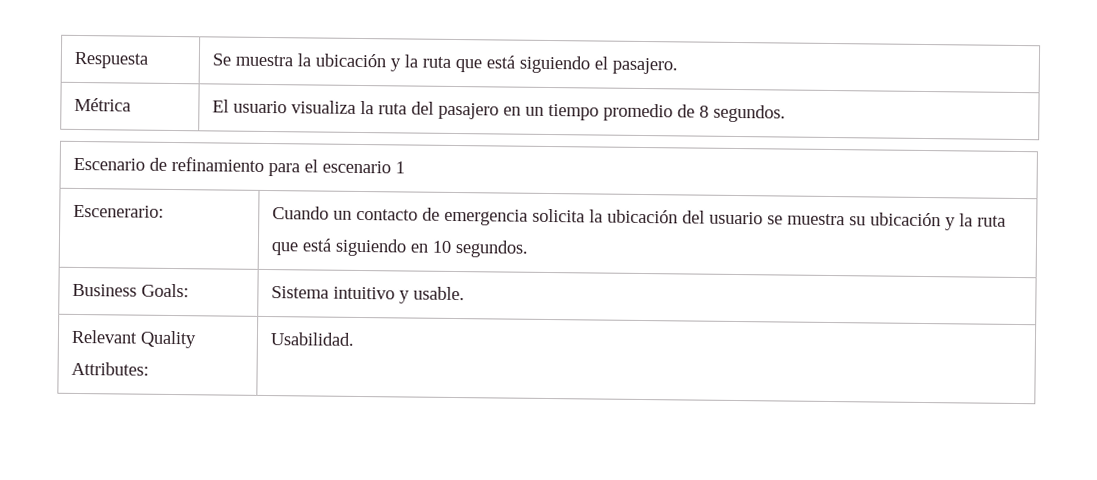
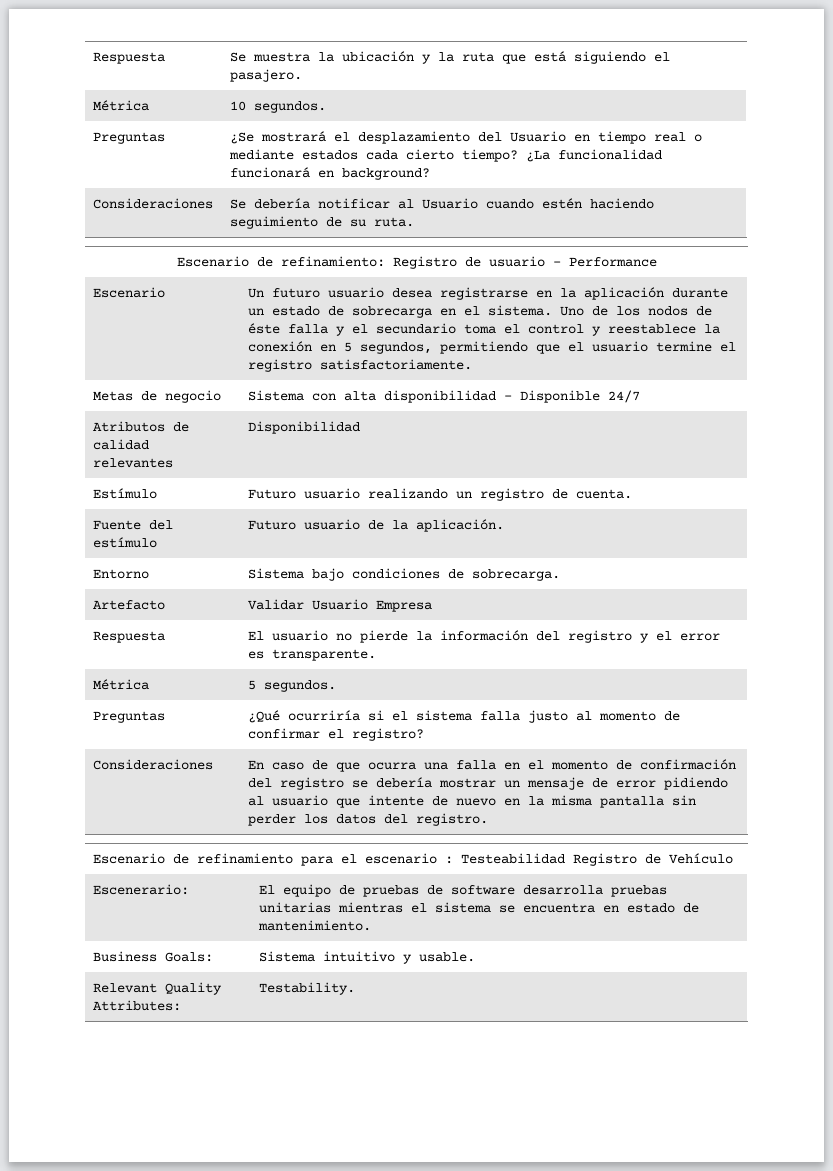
[212,99,787,123] El usuario visualiza la ruta del pasajero en un tiempo promedio de 8 segundos. -> [230,101,327,113] [93,132,166,144] [230,131,703,144] [229,149,663,162] [230,167,431,180] [93,198,214,209] [230,198,655,209] [230,216,415,229] [176,256,657,269] [93,287,166,298] [248,287,729,300] [248,305,713,318] [248,323,721,336] [248,341,737,354] [248,359,473,372] [93,390,222,403] [248,390,641,403] [93,421,190,432] [93,439,150,450] [93,458,174,468] [248,421,361,434] [93,488,158,499] [248,488,633,501] [93,520,174,530] [93,537,158,548] [248,519,505,532] [93,569,150,579] [248,568,561,581] [93,600,166,610] [248,599,433,612] [93,631,166,643] [248,630,721,643] [248,649,377,661] [93,679,150,690] [248,680,337,692] [93,711,166,723] [248,710,681,723] [248,728,425,741] [93,759,214,770] [248,759,737,772] [248,777,729,790] [248,795,697,808] [248,813,489,826] 10 segundos. // Preguntas | ¿Se mostrará el desplazamiento del Usuario en tiempo real o mediante estados cada cierto tiempo? ¿La funcionalidad funcionará en background? // Consideraciones | Se debería notificar al Usuario cuando estén haciendo seguimiento de su ruta. // Escenario de refinamiento: Registro de usuario - Performance // Escenario | Un futuro usuario desea registrarse en la aplicación durante un estado de sobrecarga en el sistema. Uno de los nodos de éste falla y el secundario toma el control y reestablece la conexión en 5 segundos, permitiendo que el usuario termine el registro satisfactoriamente. // Metas de negocio | Sistema con alta disponibilidad – Disponible 24/7 // Atributos de calidad relevantes | Disponibilidad // Estímulo | Futuro usuario realizando un registro de cuenta. // Fuente del estímulo | Futuro usuario de la aplicación. // Entorno | Sistema bajo condiciones de sobrecarga. // Artefacto | Validar Usuario Empresa // Respuesta | El usuario no pierde la información del registro y el error es transparente. // Métrica | 5 segundos. // Preguntas | ¿Qué ocurriría si el sistema falla justo al momento de confirmar el registro? // Consideraciones | En caso de que ocurra una falla en el momento de confirmación del registro se debería mostrar un mensaje de error pidiendo al usuario que intente de nuevo en la misma pantalla sin perder los datos del registro.
[395,161,406,174] [73,204,165,218] [272,206,1007,231] [271,238,529,258] 1 // Escenerario: | Cuando un contacto de emergencia solicita la ubicación del usuario se muestra su ubicación y la ruta que está siguiendo en 10 segundos. -> [445,853,734,866] [93,884,190,895] [259,884,668,897] [259,902,700,913] [258,920,372,931] : Testeabilidad Registro de Vehículo // Escenerario: | El equipo de pruebas de software desarrolla pruebas unitarias mientras el sistema se encuentra en estado de mantenimiento.
[270,332,355,346] Usabilidad. -> [259,982,356,995] Testability.

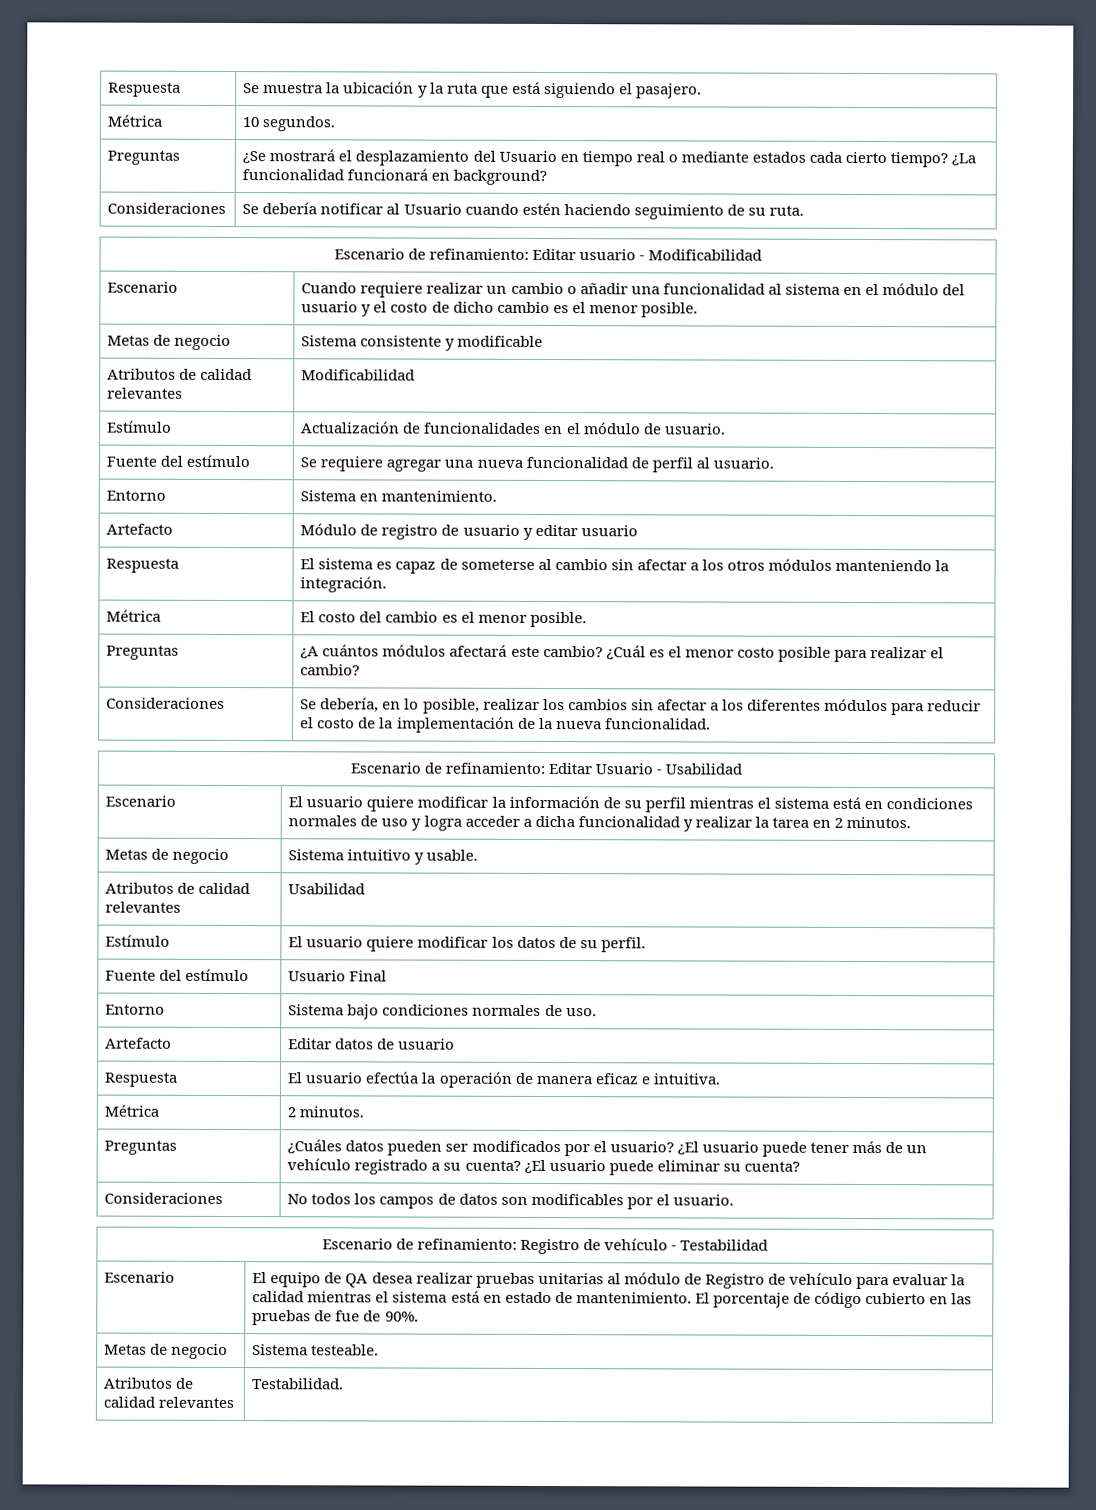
[392,256,481,269] Registro de -> [532,248,576,261] Editar
[568,257,657,267] [93,287,166,298] [248,287,729,300] [248,305,713,318] [248,323,721,336] [248,341,737,354] [248,359,473,372] [93,390,222,403] [248,390,641,403] [93,421,190,432] [93,439,150,450] [93,458,174,468] [248,421,361,434] [93,488,158,499] [248,488,633,501] [93,520,174,530] [93,537,158,548] [248,519,505,532] [93,569,150,579] [248,568,561,581] [93,600,166,610] [248,599,433,612] [93,631,166,643] [248,630,721,643] [248,649,377,661] [93,679,150,690] [248,680,337,692] [93,711,166,723] [248,710,681,723] [248,728,425,741] [93,759,214,770] [248,759,737,772] [248,777,729,790] [248,795,697,808] [248,813,489,826] [93,853,734,866] [93,884,190,895] [259,884,668,897] [259,902,596,913] Performance // Escenario | Un futuro usuario desea registrarse en la aplicación durante un estado de sobrecarga en el sistema. Uno de los nodos de éste falla y el secundario toma el control y reestablece la conexión en 5 segundos, permitiendo que el usuario termine el registro satisfactoriamente. // Metas de negocio | Sistema con alta disponibilidad – Disponible 24/7 // Atributos de calidad relevantes | Disponibilidad // Estímulo | Futuro usuario realizando un registro de cuenta. // Fuente del estímulo | Futuro usuario de la aplicación. // Entorno | Sistema bajo condiciones de sobrecarga. // Artefacto | Validar Usuario Empresa // Respuesta | El usuario no pierde la información del registro y el error es transparente. // Métrica | 5 segundos. // Preguntas | ¿Qué ocurriría si el sistema falla justo al momento de confirmar el registro? // Consideraciones | En caso de que ocurra una falla en el momento de confirmación del registro se debería mostrar un mensaje de error pidiendo al usuario que intente de nuevo en la misma pantalla sin perder los datos del registro. // Escenario de refinamiento para el escenario : Testeabilidad Registro de Vehículo // Escenerario: | El equipo de pruebas de software desarrolla pruebas unitarias mientras el sistema se encuentra -> [648,249,763,261] [107,281,179,293] [301,282,966,298] [301,301,698,318] [107,334,232,351] [301,335,544,351] [107,368,253,381] [107,387,184,399] [301,369,416,381] [107,420,173,433] [301,421,726,435] [106,454,251,468] [300,456,774,473] [106,490,167,501] [300,490,498,502] [106,523,174,535] [300,523,638,540] [106,558,180,573] [300,558,950,574] [300,576,388,593] [106,609,162,622] [300,611,587,628] [106,645,180,660] [300,644,945,662] [300,664,361,676] [106,697,226,709] [300,697,982,716] [300,716,711,733] [349,762,743,775] [105,795,177,807] [288,795,974,813] [288,815,912,832] [105,848,230,865] [288,849,479,865] [105,882,251,895] [105,901,182,913] [288,883,366,895] [105,934,171,947] [288,936,646,953] [105,968,250,982] [288,970,388,982] [105,1004,166,1015] [288,1004,597,1020] [105,1037,173,1049] [288,1038,456,1050] [104,1072,178,1087] [287,1071,721,1088] [104,1104,160,1117] [287,1106,365,1118] [104,1140,178,1155] [287,1139,928,1157] [287,1158,800,1176] [104,1192,224,1204] [287,1193,734,1210] [321,1238,769,1255] [104,1271,176,1283] [252,1272,966,1290] [252,1290,480,1303] Modificabilidad // Escenario | Cuando requiere realizar un cambio o añadir una funcionalidad al sistema en el módulo del usuario y el costo de dicho cambio es el menor posible. // Metas de negocio | Sistema consistente y modificable // Atributos de calidad relevantes | Modificabilidad // Estímulo | Actualización de funcionalidades en el módulo de usuario. // Fuente del estímulo | Se requiere agregar una nueva funcionalidad de perfil al usuario. // Entorno | Sistema en mantenimiento. // Artefacto | Módulo de registro de usuario y editar usuario // Respuesta | El sistema es capaz de someterse al cambio sin afectar a los otros módulos manteniendo la integración. // Métrica | El costo del cambio es el menor posible. // Preguntas | ¿A cuántos módulos afectará este cambio? ¿Cuál es el menor costo posible para realizar el cambio? // Consideraciones | Se debería, en lo posible, realizar los cambios sin afectar a los diferentes módulos para reducir el costo de la implementación de la nueva funcionalidad. // Escenario de refinamiento: Editar Usuario - Usabilidad // Escenario | El usuario quiere modificar la información de su perfil mientras el sistema está en condiciones normales de uso y logra acceder a dicha funcionalidad y realizar la tarea en 2 minutos. // Metas de negocio | Sistema intuitivo y usable. // Atributos de calidad relevantes | Usabilidad // Estímulo | El usuario quiere modificar los datos de su perfil. // Fuente del estímulo | Usuario Final // Entorno | Sistema bajo condiciones normales de uso. // Artefacto | Editar datos de usuario // Respuesta | El usuario efectúa la operación de manera eficaz e intuitiva. // Métrica | 2 minutos. // Preguntas | ¿Cuáles datos pueden ser modificados por el usuario? ¿El usuario puede tener más de un vehículo registrado a su cuenta? ¿El usuario puede eliminar su cuenta? // Consideraciones | No todos los campos de datos son modificables por el usuario. // Escenario de refinamiento: Registro de vehículo - Testabilidad // Escenario | El equipo de QA desea realizar pruebas unitarias al módulo de Registro de vehículo para evaluar la calidad mientras el sistema está
[93,951,214,962] [259,951,476,964] [93,982,223,995] [93,1000,182,1011] [259,982,356,995] // Business Goals: | Sistema intuitivo y usable. // Relevant Quality Attributes: | Testability. -> [694,1291,973,1308] [252,1310,419,1326] [104,1343,229,1359] [252,1344,380,1356] [104,1377,195,1389] [103,1396,235,1409] [252,1378,345,1390] El porcentaje de código cubierto en las pruebas de fue de 90%. // Metas de negocio | Sistema testeable. // Atributos de calidad relevantes | Testabilidad.

